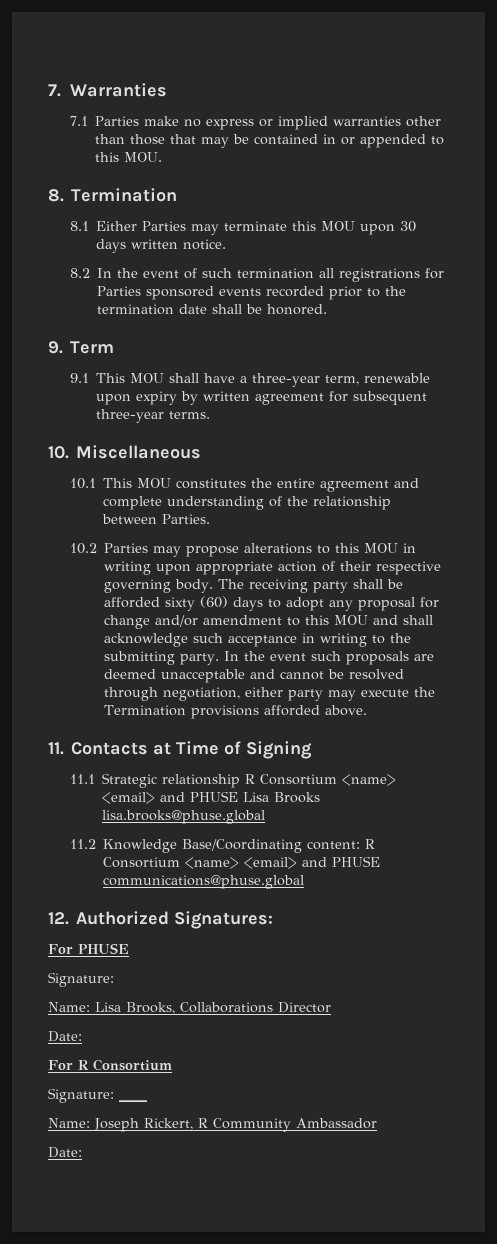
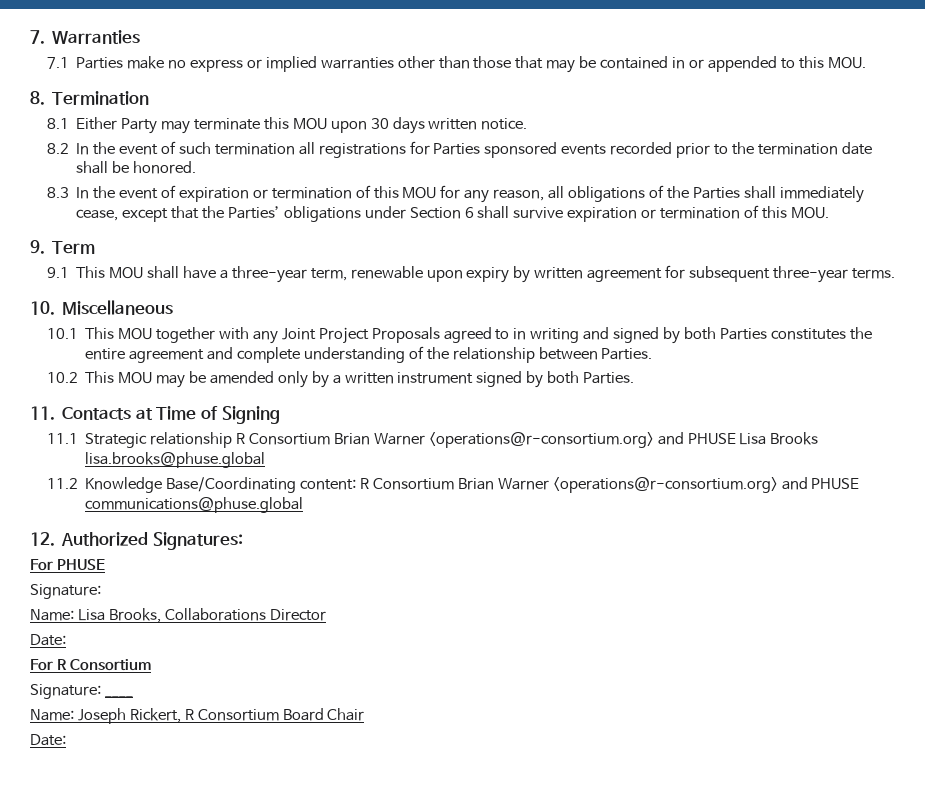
[142,221,187,231] Parties -> [121,118,158,134] Party
(328, 309) none -> [46,185,864,203] [76,205,829,222] // 8.3 In the event of expiration or termination of this MOU for any reason, all obligations of the Parties shall immediately cease, except that the Parties’ obligations under Section 6 shall survive expiration or termination of this MOU.
(172, 483) none -> [156,327,767,344] together with any Joint Project Proposals agreed to in writing and signed by both Parties
[104,543,417,557] [104,561,442,575] [104,579,404,593] [104,596,440,611] [104,615,434,629] [104,633,412,647] [104,651,435,665] [104,669,405,683] [104,687,436,701] [104,705,368,719] Parties may propose alterations to this MOU in writing upon appropriate action of their respective governing body. The receiving party shall be afforded sixty (60) days to adopt any proposal for change and/or amendment to this MOU and shall acknowledge such acceptance in writing to the submitting party. In the event such proposals are deemed unacceptable and cannot be resolved through negotiation, either party may execute the Termination provisions afforded above. -> [85,371,635,388] This MOU may be amended only by a written instrument signed by both Parties.
[342,774,397,786] [102,792,156,804] <name> <email> -> [333,432,654,448] Brian Warner <operations@r-consortium.org>
[185,857,298,869] <name> <email> -> [457,477,778,493] Brian Warner <operations@r-consortium.org>
[213,1118,377,1132] Community Ambassador -> [197,708,365,721] Consortium Board Chair

